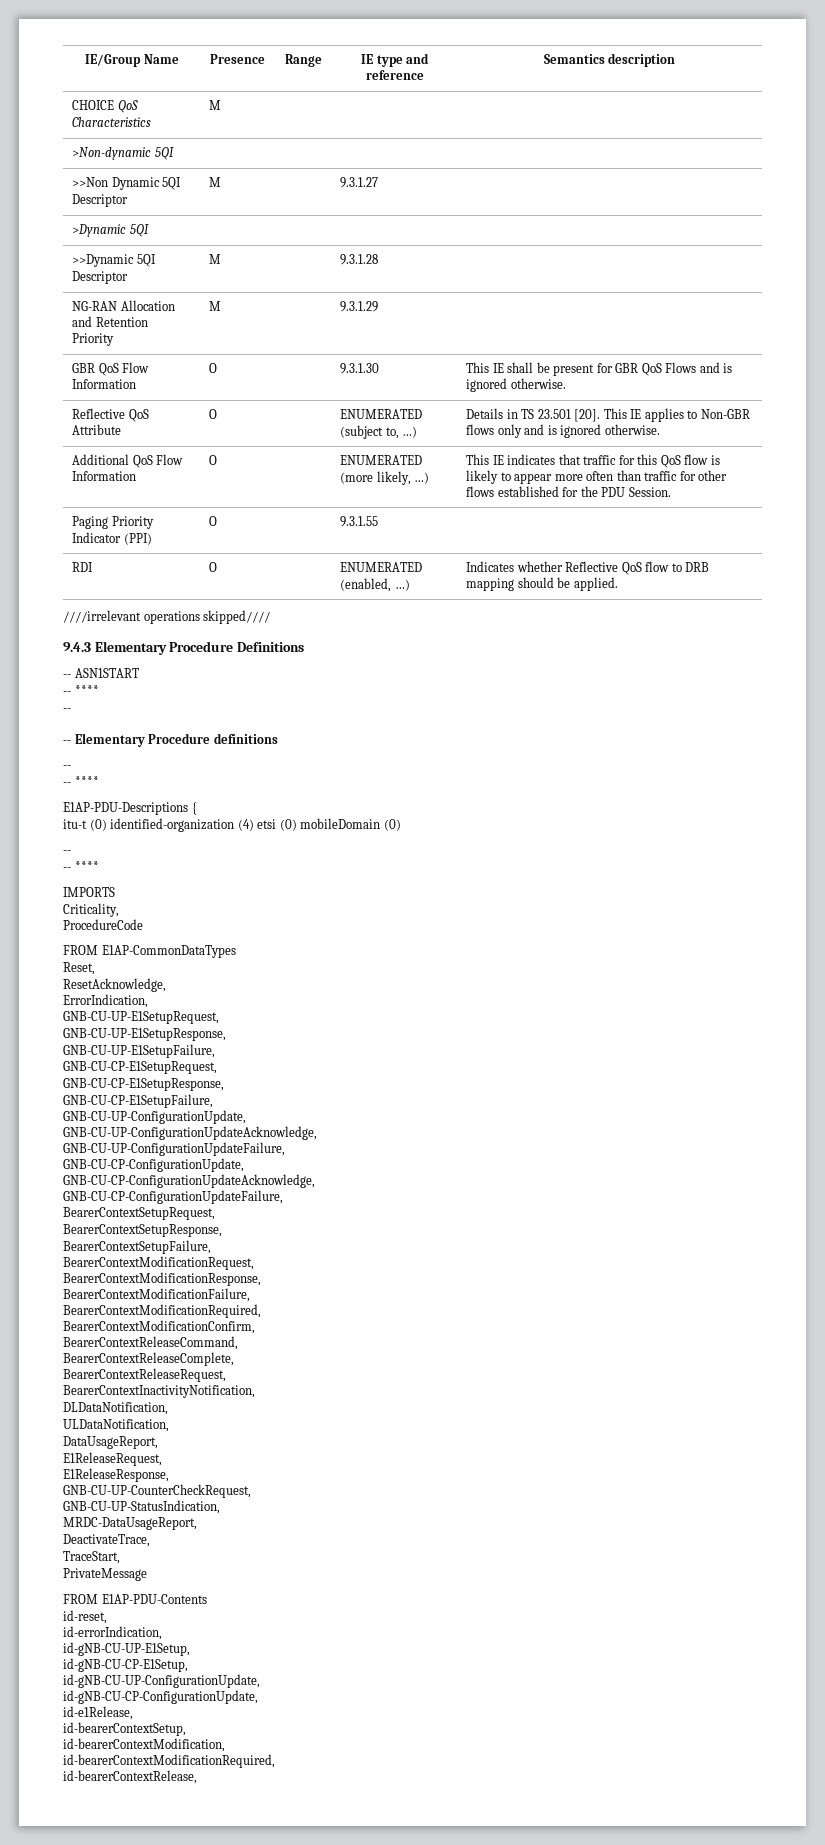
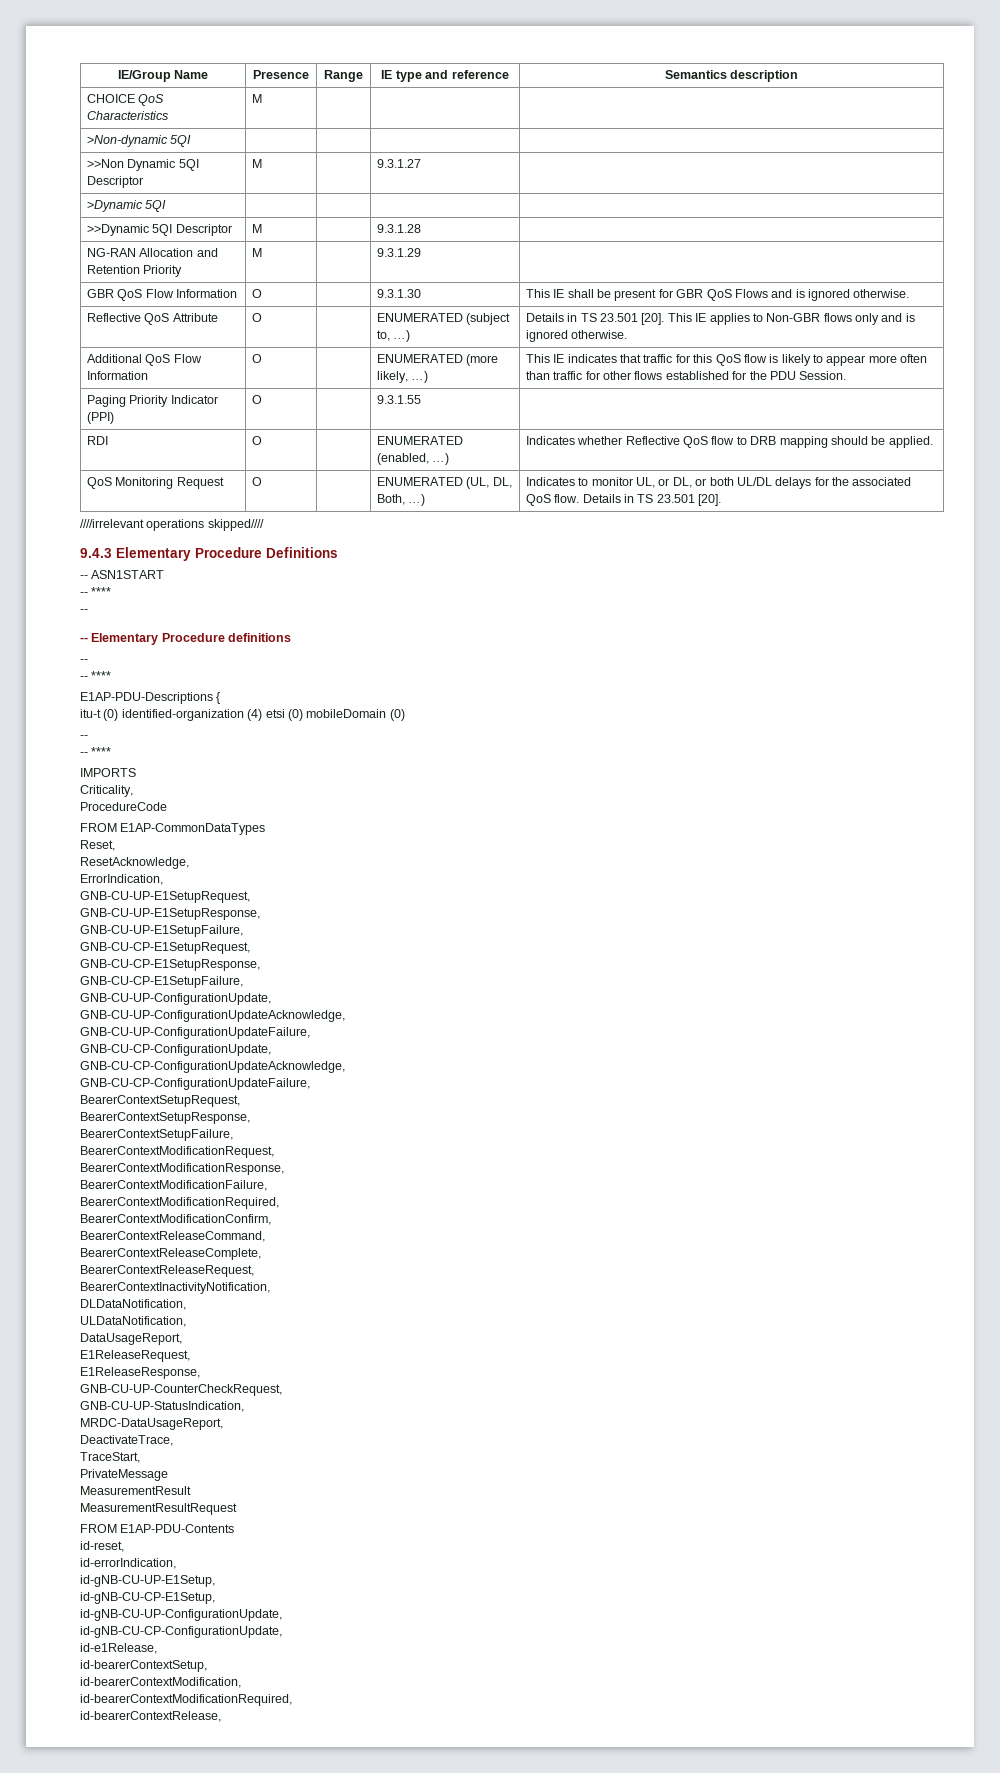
(618, 584) none -> [86,477,224,489] [251,477,262,486] [376,477,512,489] [376,494,426,506] [525,477,912,489] [525,494,722,506] // QoS Monitoring Request | O | | ENUMERATED (UL, DL, Both, …) | Indicates to monitor UL, or DL, or both UL/DL delays for the associated QoS flow. Details in TS 23.501 [20].
(147, 1574) none -> [80,1486,191,1495] [80,1503,237,1515] // MeasurementResult // MeasurementResultRequest

